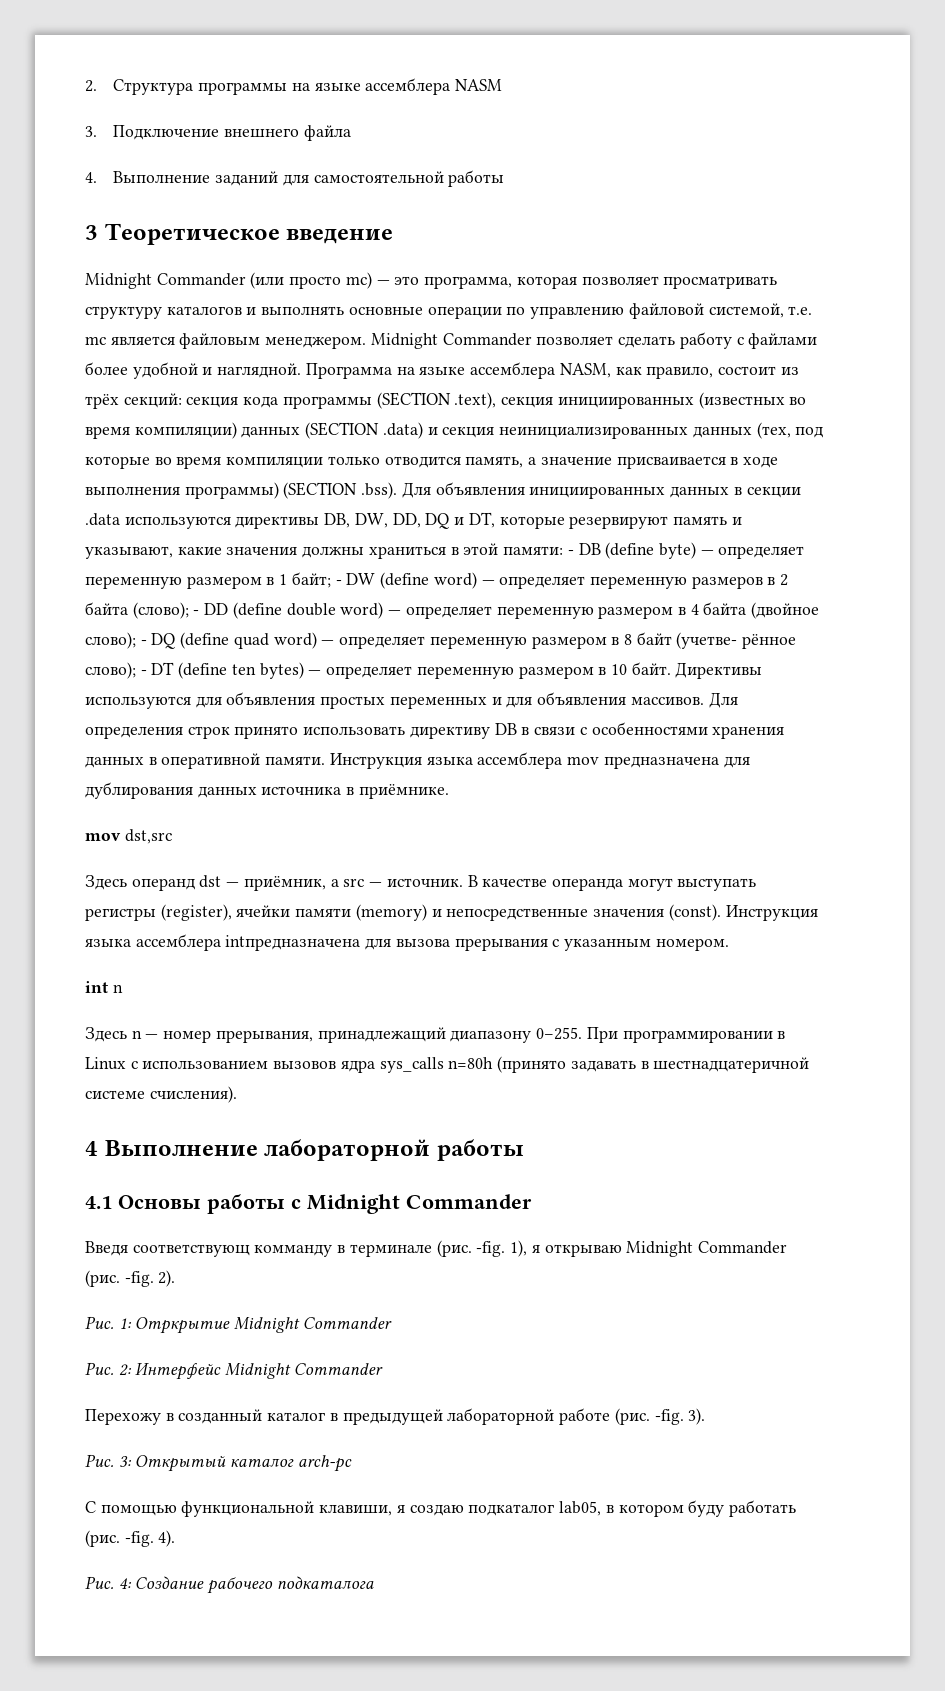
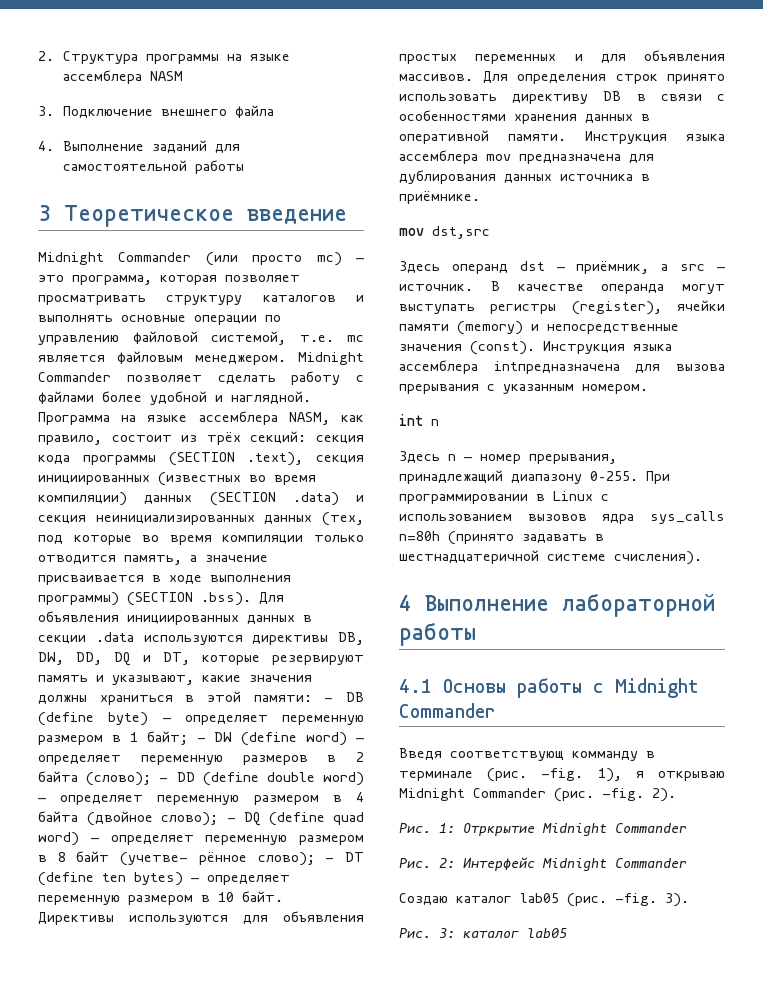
[85,1408,611,1425] Перехожу в созданный каталог в предыдущей лабораторной работе -> [399,893,559,905] Создаю каталог lab05
[135,1455,352,1472] [85,1500,796,1517] [85,1530,176,1547] [85,1576,374,1594] Открытый каталог arch-pc // С помощью функциональной клавиши, я создаю подкаталог lab05, в котором буду работать (рис. -fig. 4). // Рис. 4: Создание рабочего подкаталога -> [463,928,567,939] каталог lab05

